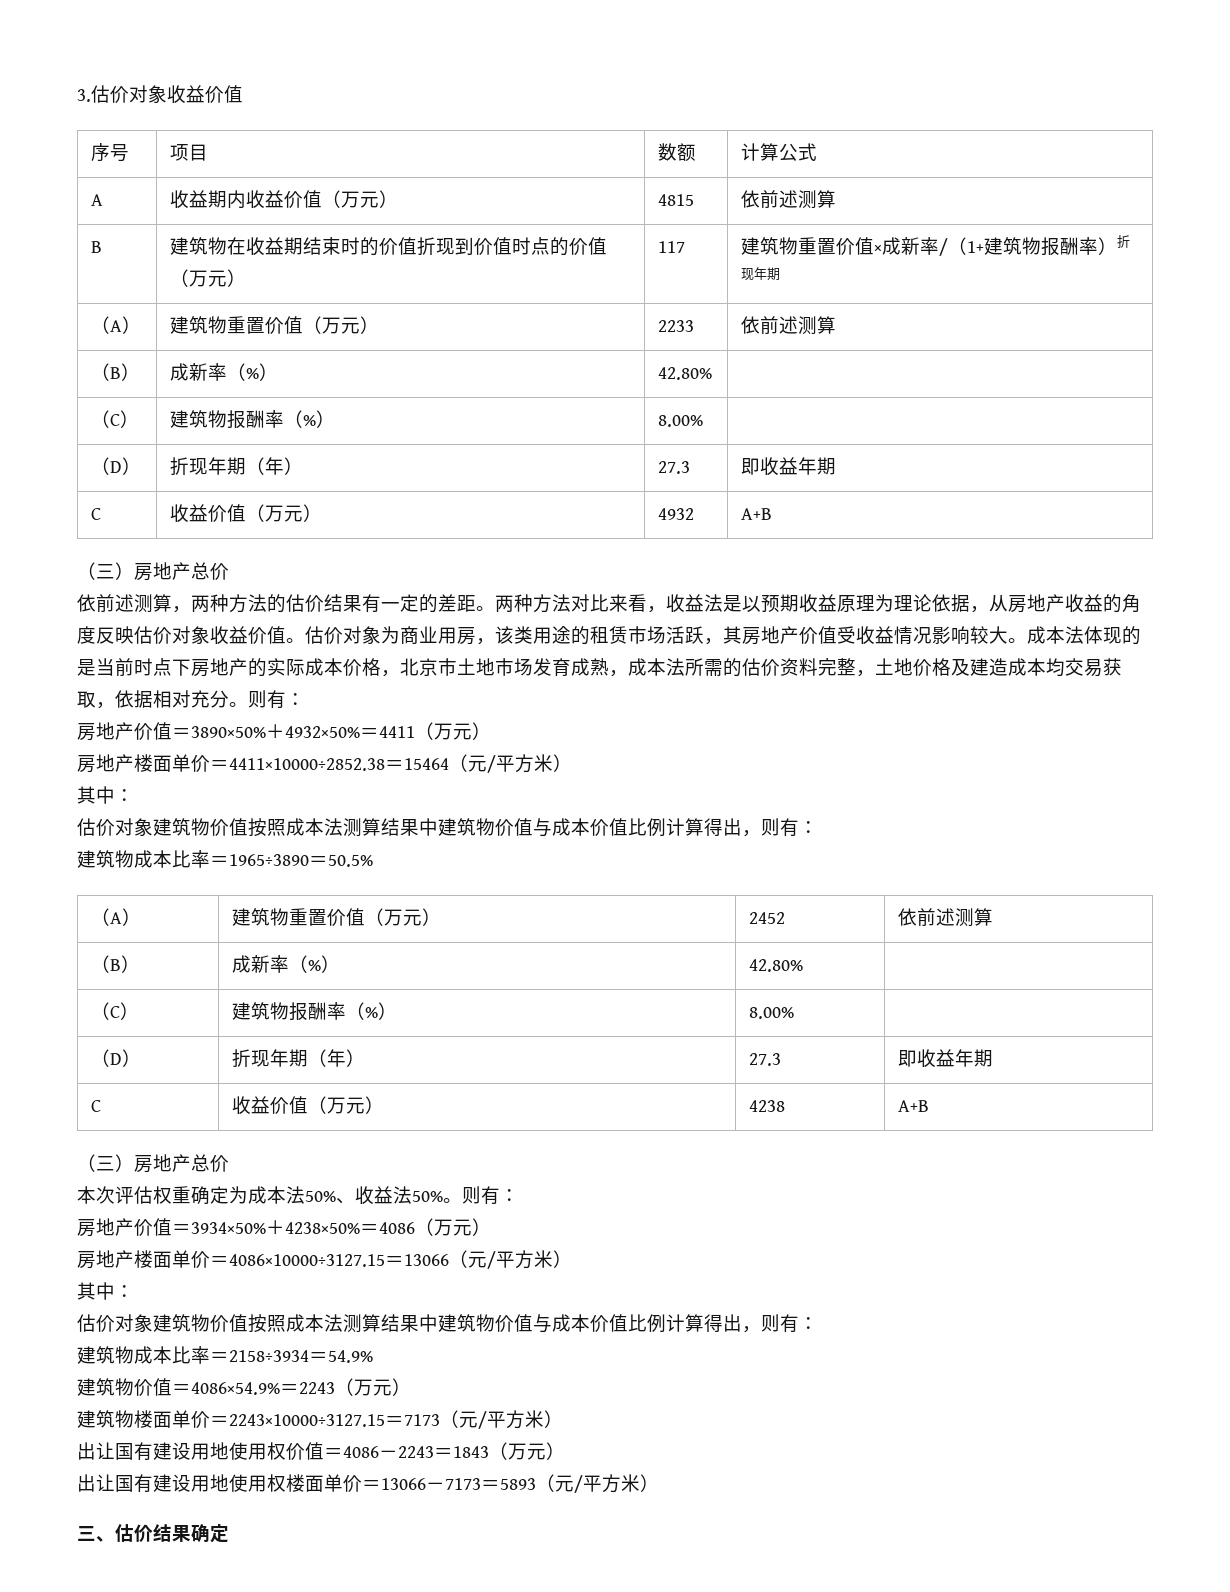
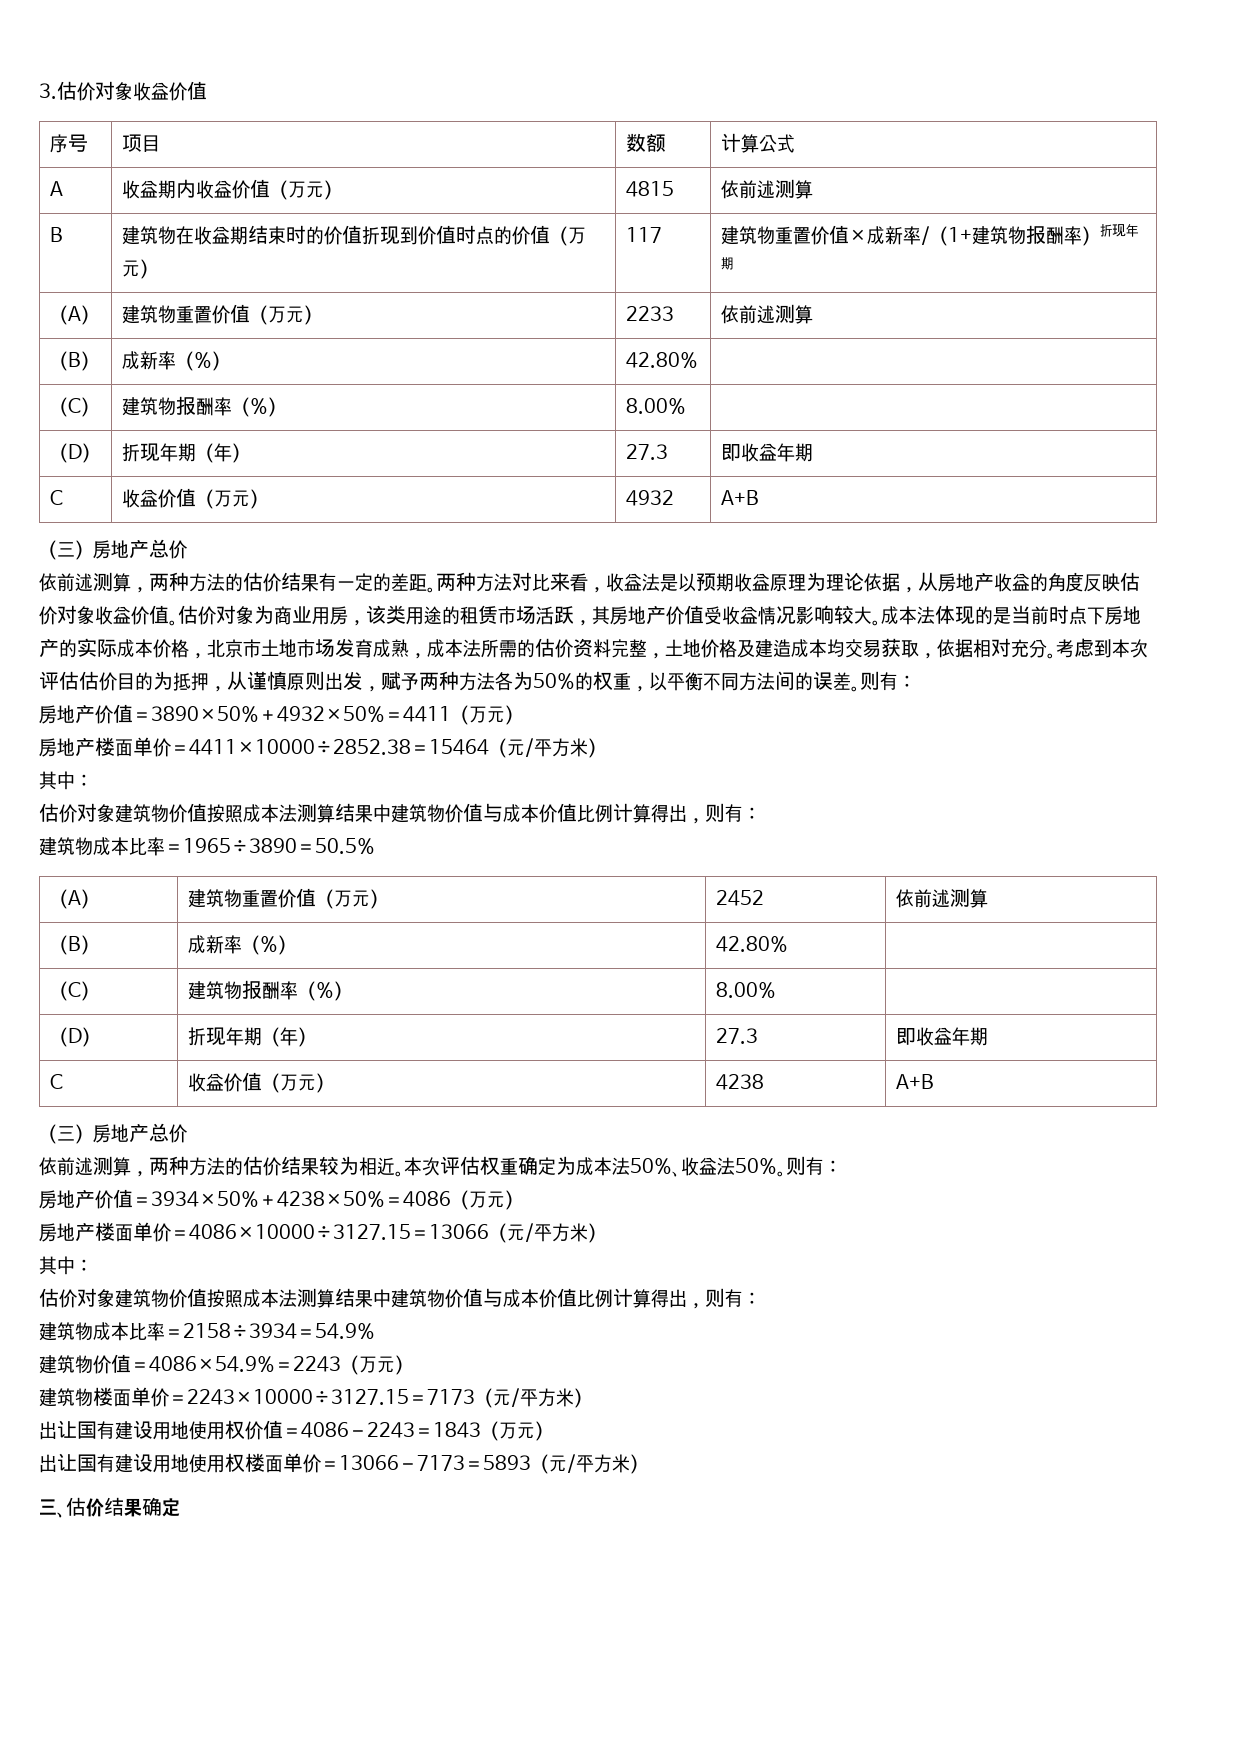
(248, 704) none -> [1056,638,1148,658] [39,671,860,692] 考虑到本次评估估价目的为抵押，从谨慎原则出发，赋予两种方法各为50%的权重，以平衡不同方法间的误差。
(229, 1163) none -> [39,1156,404,1177] 依前述测算，两种方法的估价结果较为相近。

